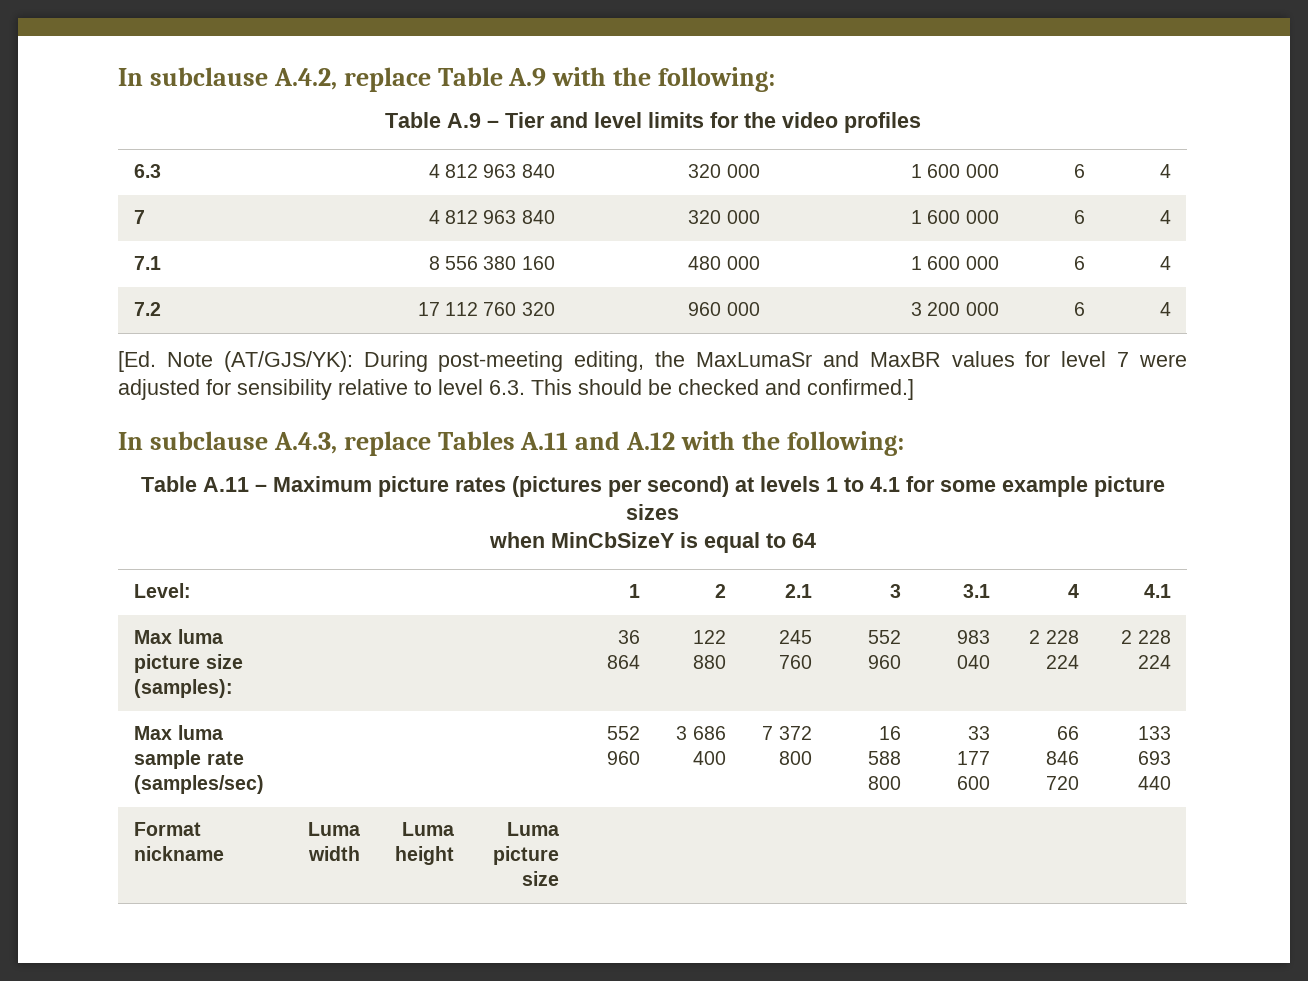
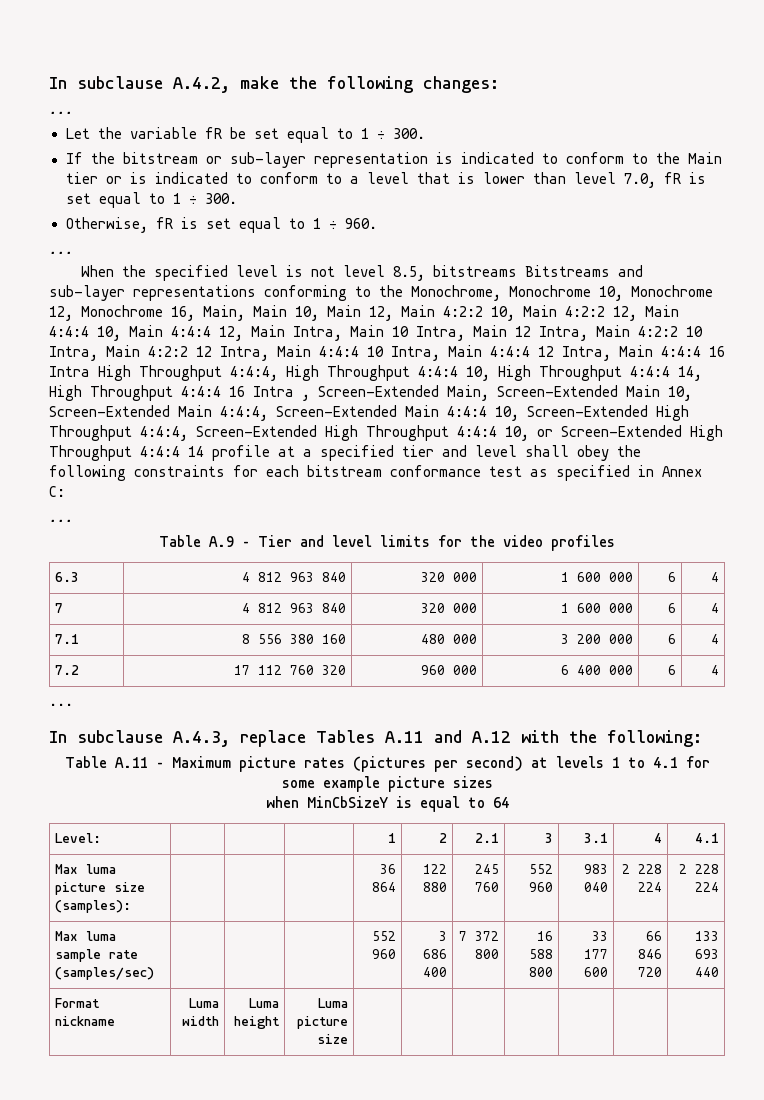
[343,67,776,92] replace Table A.9 with the following: -> [240,76,499,93] [49,111,73,114] [65,127,425,143] [65,152,722,168] [65,172,706,188] [65,192,237,208] [65,217,377,233] [49,251,73,254] [80,265,643,281] [49,285,713,301] [49,305,679,321] [49,325,703,341] [49,345,725,361] [49,365,702,381] [49,385,692,401] [49,405,689,421] [49,425,723,441] [49,445,641,461] [49,465,702,481] [49,486,65,497] [49,519,73,522] make the following changes: // ... // Let the variable fR be set equal to 1 ÷ 300. // If the bitstream or sub-layer representation is indicated to conform to the Main tier or is indicated to conform to a level that is lower than level 7.0, fR is set equal to 1 ÷ 300. // Otherwise, fR is set equal to 1 ÷ 960. // ... // When the specified level is not level 8.5, bitstreams Bitstreams and sub-layer representations conforming to the Monochrome, Monochrome 10, Monochrome 12, Monochrome 16, Main, Main 10, Main 12, Main 4:2:2 10, Main 4:2:2 12, Main 4:4:4 10, Main 4:4:4 12, Main Intra, Main 10 Intra, Main 12 Intra, Main 4:2:2 10 Intra, Main 4:2:2 12 Intra, Main 4:4:4 10 Intra, Main 4:4:4 12 Intra, Main 4:4:4 16 Intra High Throughput 4:4:4, High Throughput 4:4:4 10, High Throughput 4:4:4 14, High Throughput 4:4:4 16 Intra , Screen-Extended Main, Screen-Extended Main 10, Screen-Extended Main 4:4:4, Screen-Extended Main 4:4:4 10, Screen-Extended High Throughput 4:4:4, Screen-Extended High Throughput 4:4:4 10, or Screen-Extended High Throughput 4:4:4 14 profile at a specified tier and level shall obey the following constraints for each bitstream conformance test as specified in Annex C: // ...
[911,256,961,270] 1 600 -> [560,634,601,644] 3 200
[911,302,999,316] [1073,302,1085,316] [1159,302,1171,316] [118,351,1188,372] [118,379,914,400] 3 200 000 | 6 | 4 // [Ed. Note (AT/GJS/YK): During post-meeting editing, the MaxLumaSr and MaxBR values for level 7 were adjusted for sensibility relative to level 6.3. This should be checked and confirmed.] -> [560,665,633,675] [667,665,676,675] [710,665,719,675] [49,703,73,706] 6 400 000 | 6 | 4 // ...

